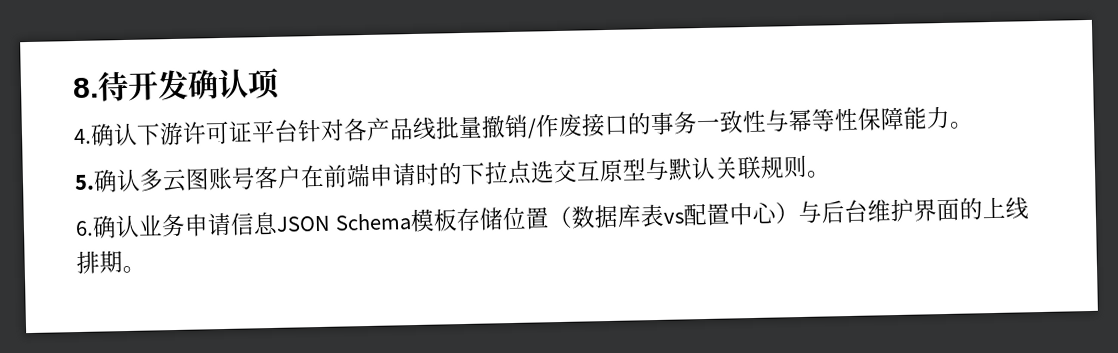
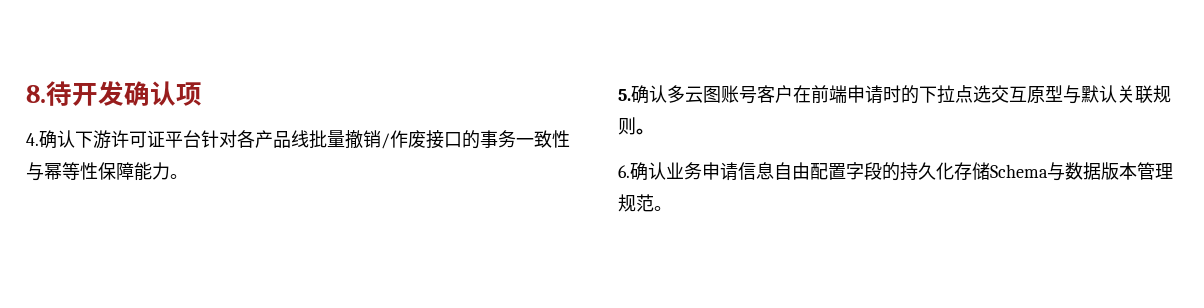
[276,196,1030,233] [76,250,123,275] JSON Schema模板存储位置（数据库表vs配置中心）与后台维护界面的上线排期 -> [774,162,1173,181] [618,194,654,212] 自由配置字段的持久化存储Schema与数据版本管理规范

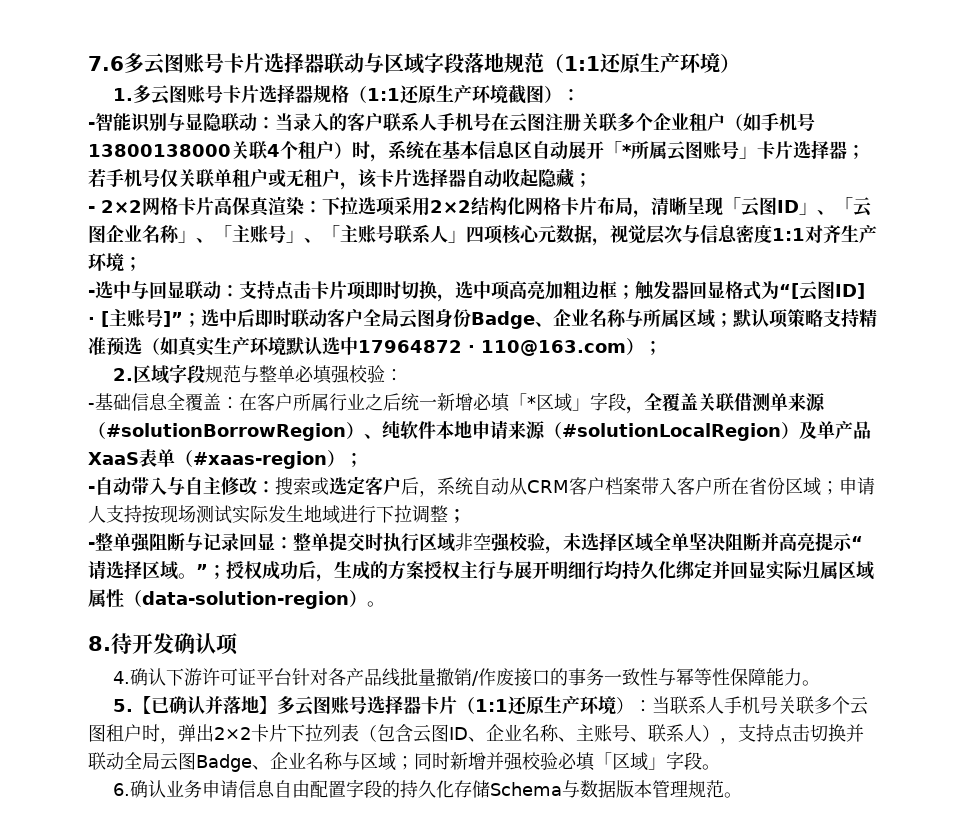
(26, 94) none -> [88,52,740,75] [112,84,580,105] [88,112,815,133] [88,140,865,162] [88,168,592,190] [88,196,872,218] [88,224,877,246] [88,253,142,272] [88,280,865,302] [88,308,877,329] [88,337,662,357] [112,364,403,384] [88,392,826,414] [88,420,871,441] [88,449,363,469] [88,476,875,497] [88,505,466,524] [88,532,863,554] [88,560,874,582] [88,589,385,609] 7.6多云图账号卡片选择器联动与区域字段落地规范（1:1还原生产环境） // 1.多云图账号卡片选择器规格（1:1还原生产环境截图）： // -智能识别与显隐联动：当录入的客户联系人手机号在云图注册关联多个企业租户（如手机号13800138000关联4个租户）时，系统在基本信息区自动展开「*所属云图账号」卡片选择器；若手机号仅关联单租户或无租户，该卡片选择器自动收起隐藏； // - 2×2网格卡片高保真渲染：下拉选项采用2×2结构化网格卡片布局，清晰呈现「云图ID」、「云图企业名称」、「主账号」、「主账号联系人」四项核心元数据，视觉层次与信息密度1:1对齐生产环境； // -选中与回显联动：支持点击卡片项即时切换，选中项高亮加粗边框；触发器回显格式为“[云图ID] · [主账号]”；选中后即时联动客户全局云图身份Badge、企业名称与所属区域；默认项策略支持精准预选（如真实生产环境默认选中17964872 · 110@163.com）； // 2.区域字段规范与整单必填强校验： // -基础信息全覆盖：在客户所属行业之后统一新增必填「*区域」字段，全覆盖关联借测单来源（#solutionBorrowRegion）、纯软件本地申请来源（#solutionLocalRegion）及单产品XaaS表单（#xaas-region）； // -自动带入与自主修改：搜索或选定客户后，系统自动从CRM客户档案带入客户所在省份区域；申请人支持按现场测试实际发生地域进行下拉调整； // -整单强阻断与记录回显：整单提交时执行区域非空强校验，未选择区域全单坚决阻断并高亮提示“请选择区域。”；授权成功后，生成的方案授权主行与展开明细行均持久化绑定并回显实际归属区域属性（data-solution-region）。 //
[631,85,1171,104] [618,117,636,135] 确认多云图账号客户在前端申请时的下拉点选交互原型与默认关联规则 -> [132,695,868,716] [88,724,864,744] [88,751,702,772] 【已确认并落地】多云图账号选择器卡片（1:1还原生产环境）：当联系人手机号关联多个云图租户时，弹出2×2卡片下拉列表（包含云图ID、企业名称、主账号、联系人），支持点击切换并联动全局云图Badge、企业名称与区域；同时新增并强校验必填「区域」字段

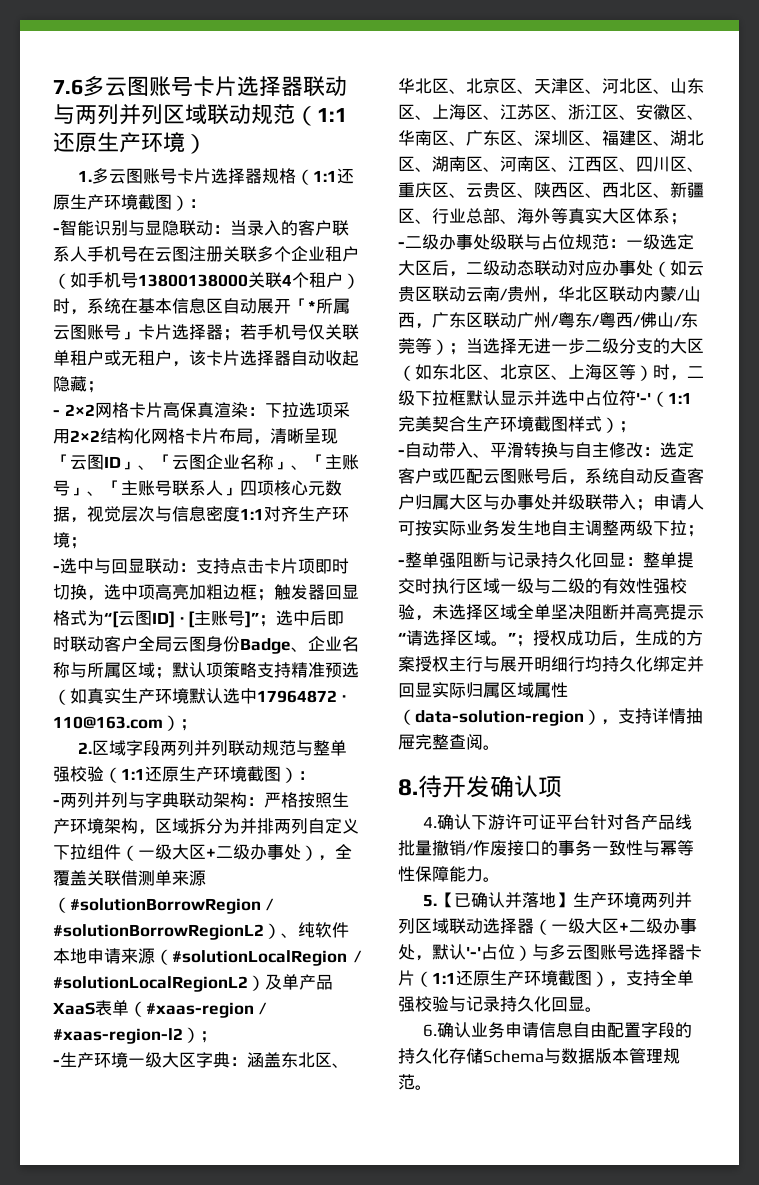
[384,53,504,74] 区域字段落地 -> [75,104,251,125] 两列并列区域联动
[204,365,403,384] [88,392,626,412] 规范与整单必填强校验： // -基础信息全覆盖：在客户所属行业之后统一新增必填「*区域」字段 -> [159,740,347,756] [53,766,315,783] [53,792,349,808] [53,818,359,835] [53,844,318,861] 两列并列联动规范与整单强校验（1:1还原生产环境截图）： // -两列并列与字典联动架构：严格按照生产环境架构，区域拆分为并排两列自定义下拉组件（一级大区+二级办事处）
(346, 432) none -> [265,898,274,911] [53,924,264,940] / #solutionBorrowRegionL2
(781, 432) none -> [354,950,362,963] [53,976,248,992] / #solutionLocalRegionL2
(327, 460) none -> [258,1002,267,1015] [53,1027,217,1044] [53,1052,349,1068] [398,78,704,94] [398,104,704,120] [398,130,704,146] [398,156,704,172] [398,182,704,198] [398,208,687,225] [398,234,694,250] [398,260,704,277] [398,286,701,303] [398,312,698,329] [398,338,704,355] [398,364,704,381] [398,390,692,407] [398,416,602,432] / #xaas-region-l2）； // -生产环境一级大区字典：涵盖东北区、华北区、北京区、天津区、河北区、山东区、上海区、江苏区、浙江区、安徽区、华南区、广东区、深圳区、福建区、湖北区、湖南区、河南区、江西区、四川区、重庆区、云贵区、陕西区、西北区、新疆区、行业总部、海外等真实大区体系； // -二级办事处级联与占位规范：一级选定大区后，二级动态联动对应办事处（如云贵区联动云南/贵州，华北区联动内蒙/山西，广东区联动广州/粤东/粤西/佛山/东莞等）；当选择无进一步二级分支的大区（如东北区、北京区、上海区等）时，二级下拉框默认显示并选中占位符'-'（1:1完美契合生产环境截图样式
(167, 486) none -> [473,442,558,458] 、平滑转换
[275,477,329,495] 搜索或 -> (660, 451) none
[401,477,875,497] [88,505,448,524] 后，系统自动从CRM客户档案带入客户所在省份区域；申请人支持按现场测试实际发生地域进行下拉调整 -> [432,468,704,485] [398,494,704,511] [398,520,687,536] 或匹配云图账号后，系统自动反查客户归属大区与办事处并级联带入；申请人可按实际业务发生地自主调整两级下拉
(239, 542) none -> [541,552,592,568] 持久化
[455,533,491,551] 非空 -> [500,578,653,594] 一级与二级的有效性
(367, 598) none -> [601,708,703,725] [398,734,483,750] ，支持详情抽屉完整查阅
(277, 705) none -> [572,892,692,908] [398,918,697,935] [398,944,549,961] 生产环境两列并列区域联动选择器（一级大区+二级办事处，默认'-'占位）与
[615,696,868,715] [88,724,864,744] [88,751,702,772] ）：当联系人手机号关联多个云图租户时，弹出2×2卡片下拉列表（包含云图ID、企业名称、主账号、联系人），支持点击切换并联动全局云图Badge、企业名称与区域；同时新增并强校验必填「区域」字段 -> [558,970,694,987] [398,996,585,1012] 截图），支持全单强校验与记录持久化回显

